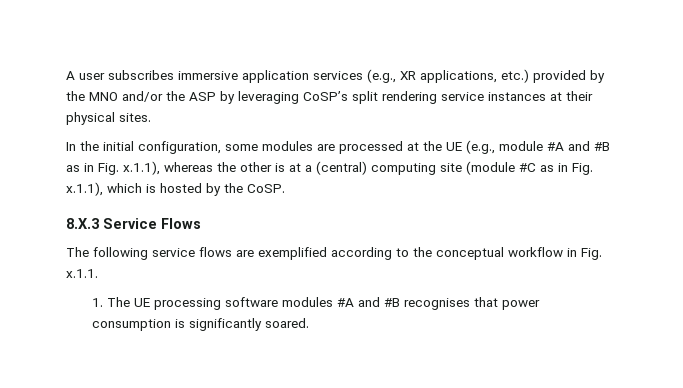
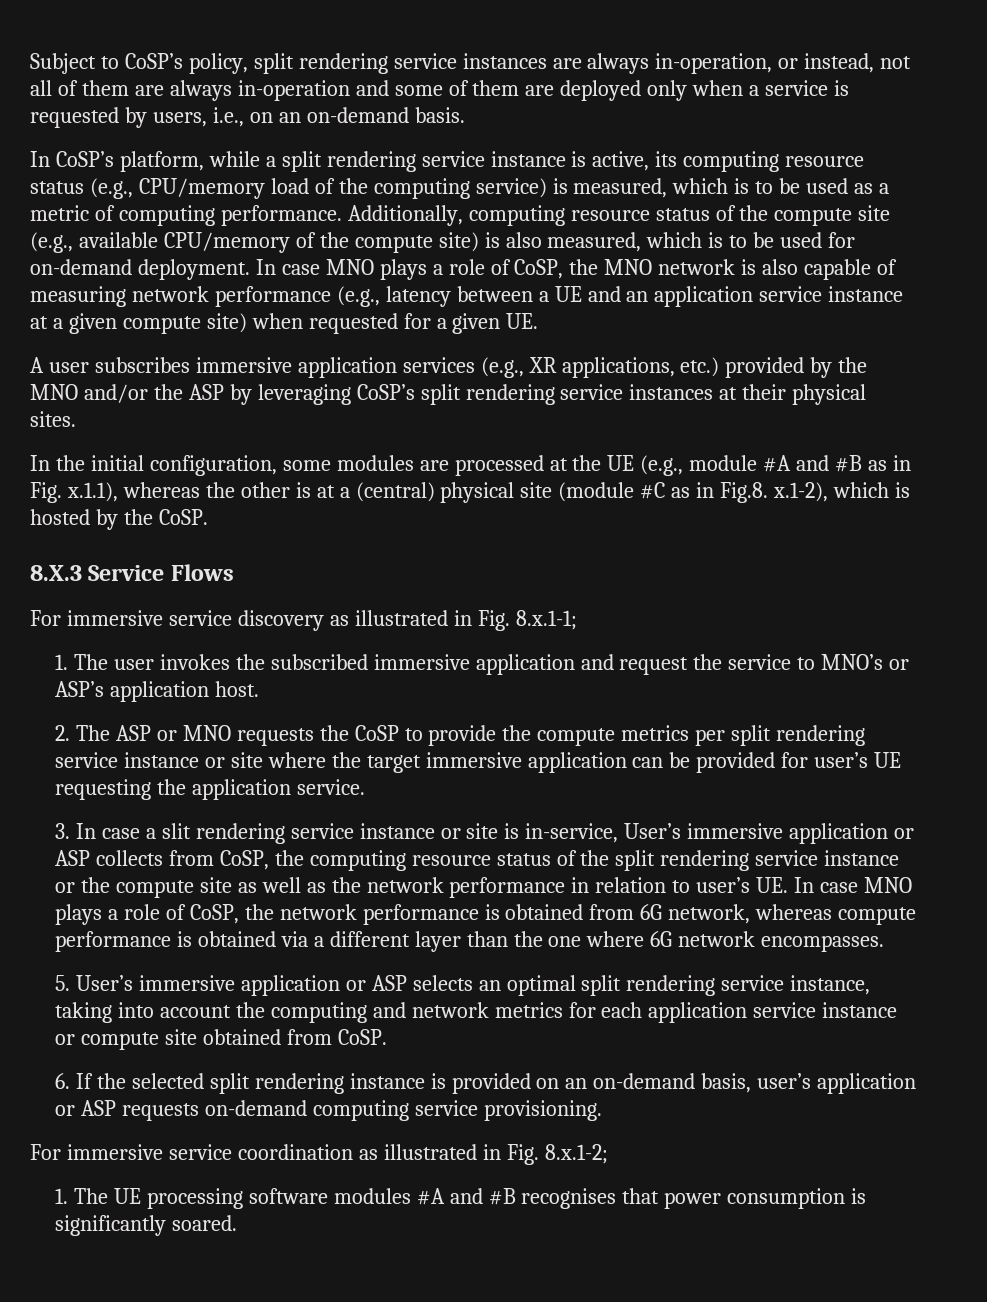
(66, 75) none -> [30,53,912,74] [30,80,850,101] [30,107,465,128] [30,151,865,172] [30,178,890,199] [30,205,891,226] [30,232,856,253] [30,259,898,280] [30,286,904,307] [30,313,539,334] Subject to CoSP’s policy, split rendering service instances are always in-operation, or instead, not all of them are always in-operation and some of them are deployed only when a service is requested by users, i.e., on an on-demand basis. // In CoSP’s platform, while a split rendering service instance is active, its computing resource status (e.g., CPU/memory load of the computing service) is measured, which is to be used as a metric of computing performance. Additionally, computing resource status of the compute site (e.g., available CPU/memory of the compute site) is also measured, which is to be used for on-demand deployment. In case MNO plays a role of CoSP, the MNO network is also capable of measuring network performance (e.g., latency between a UE and an application service instance at a given compute site) when requested for a given UE. //
[371,163,436,175] computing -> [440,482,515,503] physical
[572,163,593,175] [66,182,103,196] Fig. x.1.1), -> [720,482,829,503] Fig.8. x.1-2),
[66,247,602,260] [66,269,98,278] The following service flows are exemplified according to the conceptual workflow in Fig. x.1.1. -> [30,610,577,631] [55,654,910,675] [55,681,259,702] [55,725,866,746] [55,752,902,773] [55,779,365,800] [55,823,915,844] [55,850,900,871] [55,877,912,898] [55,904,917,925] [55,931,885,952] [55,975,871,996] [55,1002,898,1023] [55,1029,387,1050] [55,1073,917,1094] [55,1100,602,1121] [30,1144,608,1165] For immersive service discovery as illustrated in Fig. 8.x.1-1; // 1. The user invokes the subscribed immersive application and request the service to MNO’s or ASP’s application host. // 2. The ASP or MNO requests the CoSP to provide the compute metrics per split rendering service instance or site where the target immersive application can be provided for user’s UE requesting the application service. // 3. In case a slit rendering service instance or site is in-service, User’s immersive application or ASP collects from CoSP, the computing resource status of the split rendering service instance or the compute site as well as the network performance in relation to user’s UE. In case MNO plays a role of CoSP, the network performance is obtained from 6G network, whereas compute performance is obtained via a different layer than the one where 6G network encompasses. // 5. User’s immersive application or ASP selects an optimal split rendering service instance, taking into account the computing and network metrics for each application service instance or compute site obtained from CoSP. // 6. If the selected split rendering instance is provided on an on-demand basis, user’s application or ASP requests on-demand computing service provisioning. // For immersive service coordination as illustrated in Fig. 8.x.1-2;

